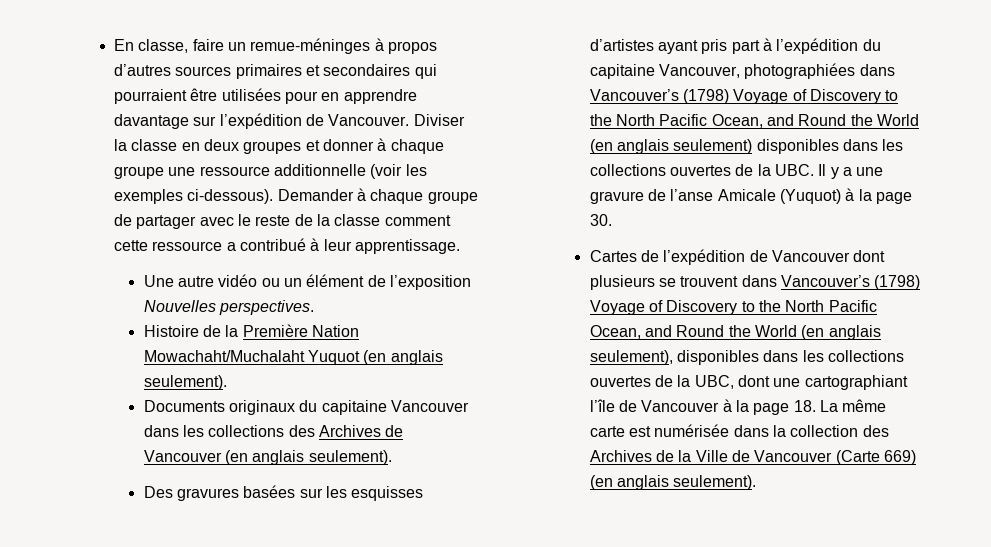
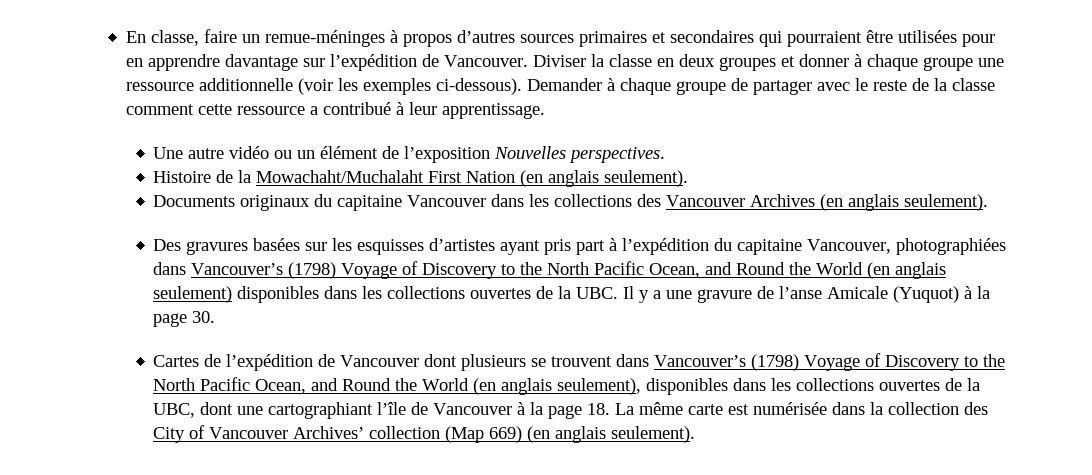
[242,324,359,337] [143,350,360,365] Première Nation Mowachaht/Muchalaht Yuquot -> [256,170,516,183] Mowachaht/Muchalaht First Nation
[318,425,404,437] [143,450,222,462] Archives de Vancouver -> [666,194,816,207] Vancouver Archives
[589,450,880,465] Archives de la Ville de Vancouver (Carte -> [153,425,485,443] City of Vancouver Archives’ collection (Map

